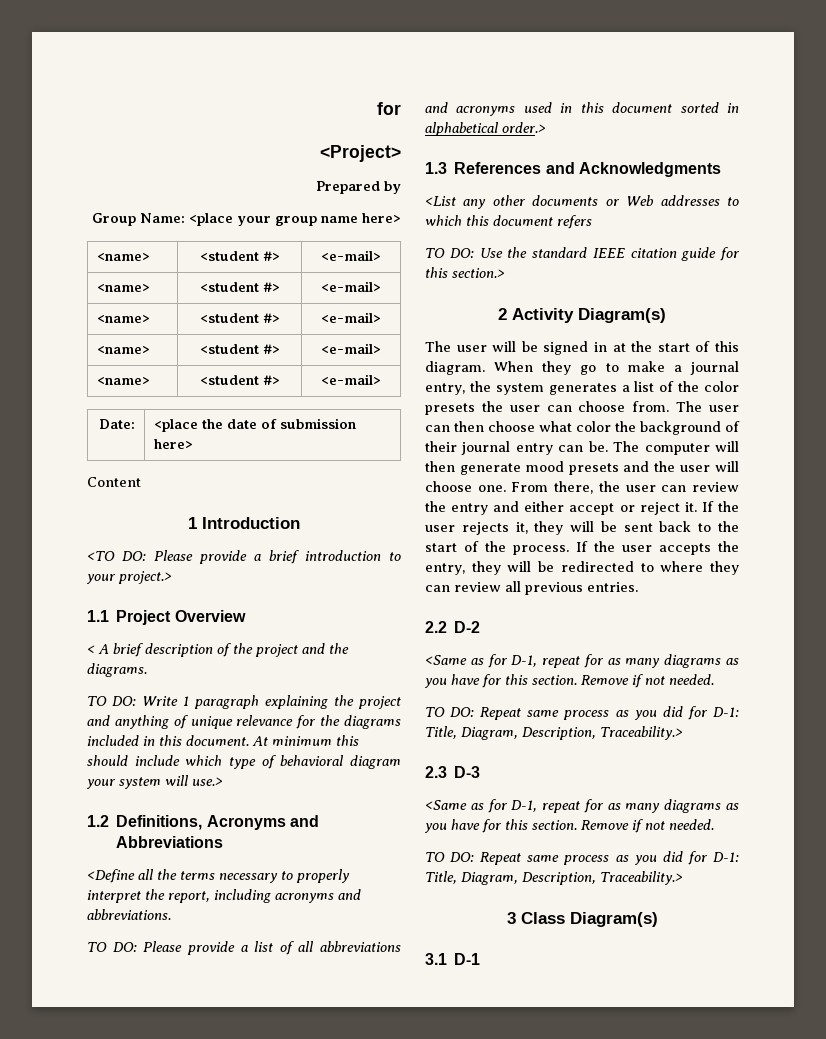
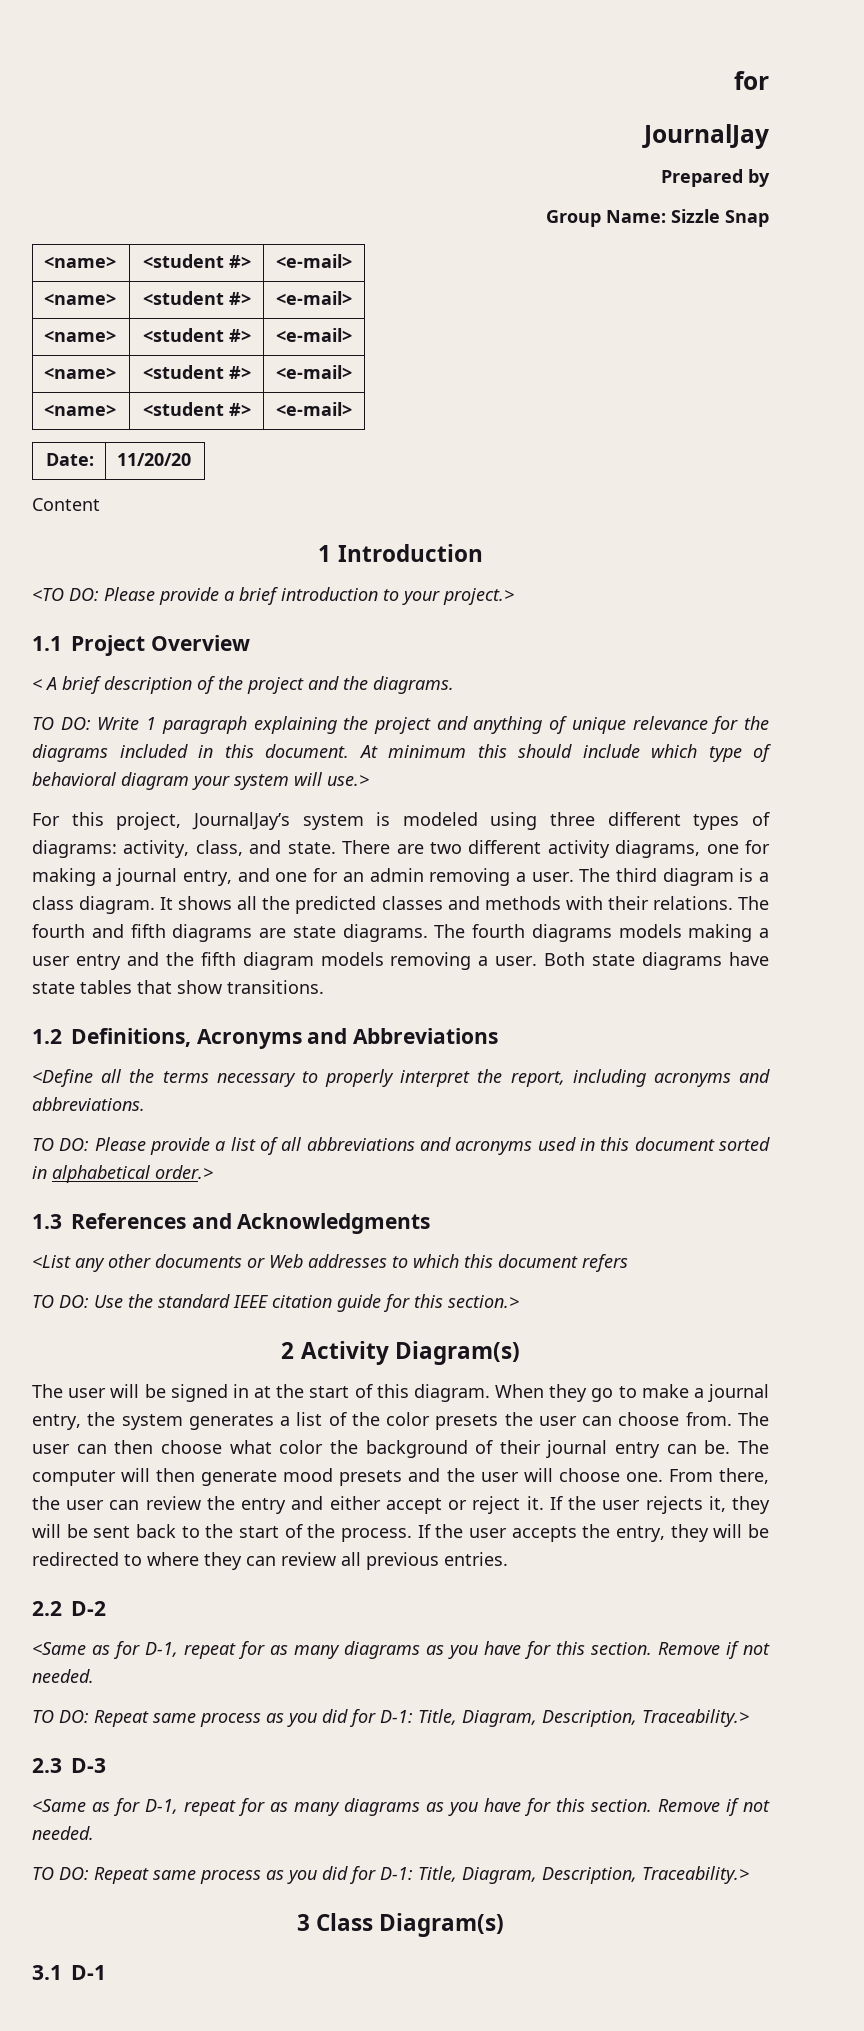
[320,145,401,162] <Project> -> [642,124,769,149] JournalJay
[189,213,401,226] <place your group name here> -> [671,209,769,227] Sizzle Snap
[154,418,357,432] [154,439,194,449] <place the date of submission here> -> [117,453,192,466] 11/20/20
(223, 781) none -> [32,812,770,830] [32,840,770,858] [32,868,769,886] [32,896,770,914] [32,924,769,942] [32,952,769,970] [32,980,324,994] // For this project, JournalJay’s system is modeled using three different types of diagrams: activity, class, and state. There are two different activity diagrams, one for making a journal entry, and one for an admin removing a user. The third diagram is a class diagram. It shows all the predicted classes and methods with their relations. The fourth and fifth diagrams are state diagrams. The fourth diagrams models making a user entry and the fifth diagram models removing a user. Both state diagrams have state tables that show transitions.

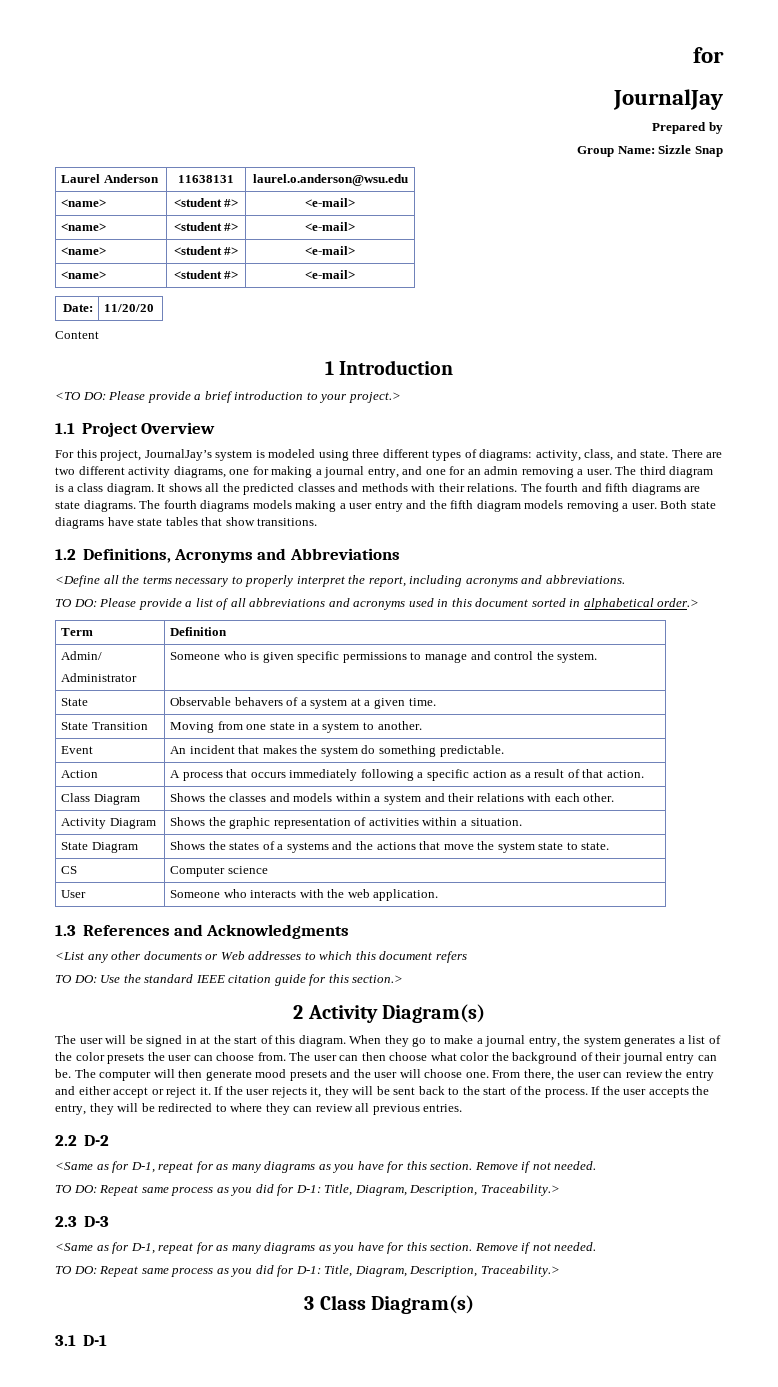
[44,256,117,268] [142,254,251,268] [276,254,352,268] <name> | <student #> | <e-mail> -> [61,174,159,183] [178,175,234,183] [252,174,408,186] Laurel Anderson | 11638131 | laurel.o.anderson@wsu.edu
[32,676,454,694] [32,716,769,734] [32,744,771,762] [32,772,369,790] // < A brief description of the project and the diagrams. // TO DO: Write 1 paragraph explaining the project and anything of unique relevance for the diagrams included in this document. At minimum this should include which type of behavioral diagram your system will use.> -> (215, 428) none
(213, 1172) none -> [61,628,94,636] [170,627,228,636] [61,651,103,660] [61,673,138,682] [170,651,598,663] [61,698,89,706] [170,697,436,709] [61,722,148,730] [170,721,422,733] [61,746,94,754] [170,745,504,757] [61,770,99,778] [170,769,644,781] [61,793,140,805] [170,793,615,805] [61,818,156,829] [170,817,522,829] [61,842,138,853] [170,841,610,853] [61,866,78,874] [170,866,268,877] [61,890,87,898] [170,889,439,901] // Term | Definition // Admin/ // Administrator | Someone who is given specific permissions to manage and control the system. // State | Observable behavers of a system at a given time. // State Transition | Moving from one state in a system to another. // Event | An incident that makes the system do something predictable. // Action | A process that occurs immediately following a specific action as a result of that action. // Class Diagram | Shows the classes and models within a system and their relations with each other. // Activity Diagram | Shows the graphic representation of activities within a situation. // State Diagram | Shows the states of a systems and the actions that move the system state to state. // CS | Computer science // User | Someone who interacts with the web application.

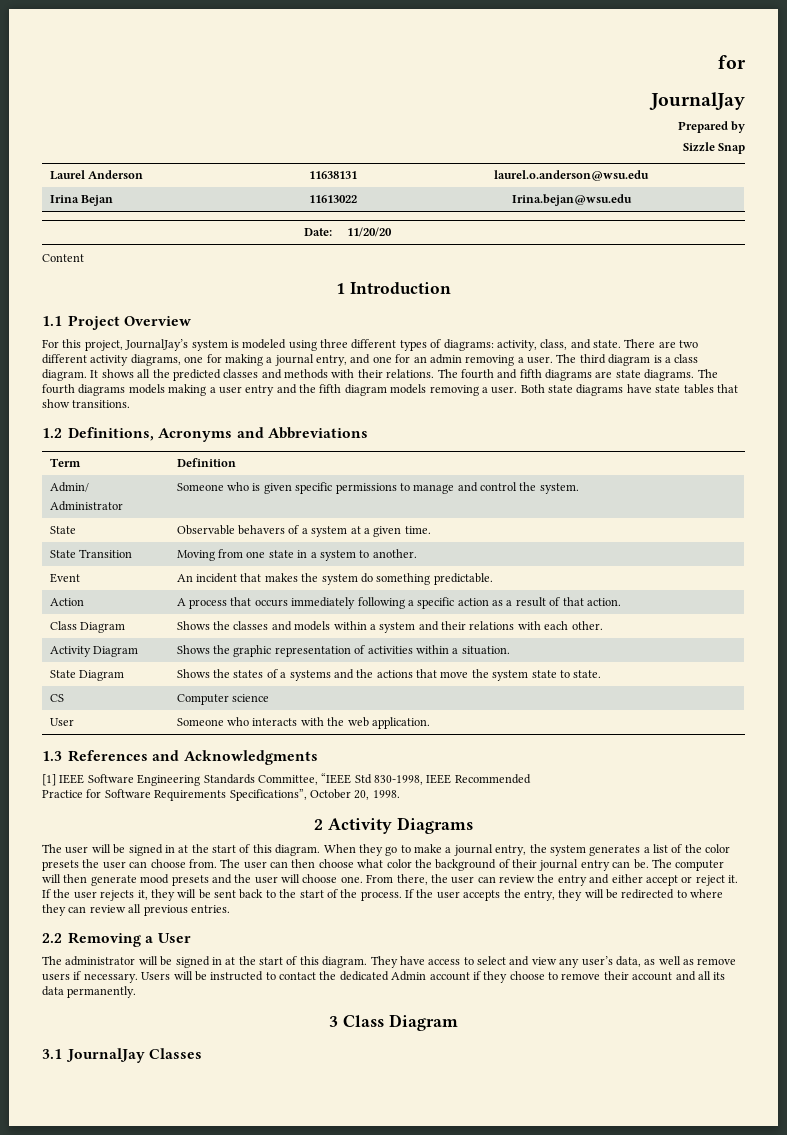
[577,146,655,157] Group Name: -> (745, 127) none
[61,199,107,207] [173,198,239,207] [305,198,355,207] [61,223,107,231] [173,222,239,231] [305,222,355,231] [61,247,107,255] [173,246,239,255] [305,246,355,255] [61,271,107,279] [173,270,239,279] [305,270,355,279] <name> | <student #> | <e-mail> // <name> | <student #> | <e-mail> // <name> | <student #> | <e-mail> // <name> | <student #> | <e-mail> -> [49,195,114,206] [308,195,357,203] [511,194,632,206] Irina Bejan | 11613022 | Irina.bejan@wsu.edu
[55,391,401,403] // <TO DO: Please provide a brief introduction to your project.> -> (451, 288) none
[55,575,625,587] [55,598,700,610] // <Define all the terms necessary to properly interpret the report, including acronyms and abbreviations. // TO DO: Please provide a list of all abbreviations and acronyms used in this document sorted in alphabetical order.> -> (368, 433) none
[55,951,467,963] [55,974,404,986] <List any other documents or Web addresses to which this document refers // TO DO: Use the standard IEEE citation guide for this section.> -> [42,773,531,786] [42,789,400,801] [1] IEEE Software Engineering Standards Committee, “IEEE Std 830-1998, IEEE Recommended // Practice for Software Requirements Specifications”, October 20, 1998.
[381,1004,485,1023] Diagram(s) -> [396,817,473,834] Diagrams
[83,1135,109,1146] [55,1161,597,1173] [55,1184,560,1196] [55,1216,109,1227] [55,1242,597,1254] [55,1265,560,1277] D-2 // <Same as for D-1, repeat for as many diagrams as you have for this section. Remove if not needed. // TO DO: Repeat same process as you did for D-1: Title, Diagram, Description, Traceability.> // 2.3 D-3 // <Same as for D-1, repeat for as many diagrams as you have for this section. Remove if not needed. // TO DO: Repeat same process as you did for D-1: Title, Diagram, Description, Traceability.> -> [68,932,191,947] [42,956,737,968] [42,971,726,983] [42,986,137,998] Removing a User // The administrator will be signed in at the start of this diagram. They have access to select and view any user’s data, as well as remove users if necessary. Users will be instructed to contact the dedicated Admin account if they choose to remove their account and all its data permanently.
[370,1295,474,1314] Diagram(s) -> [388,1014,458,1031] Diagram
[82,1335,107,1346] D-1 -> [66,1048,203,1063] JournalJay Classes

